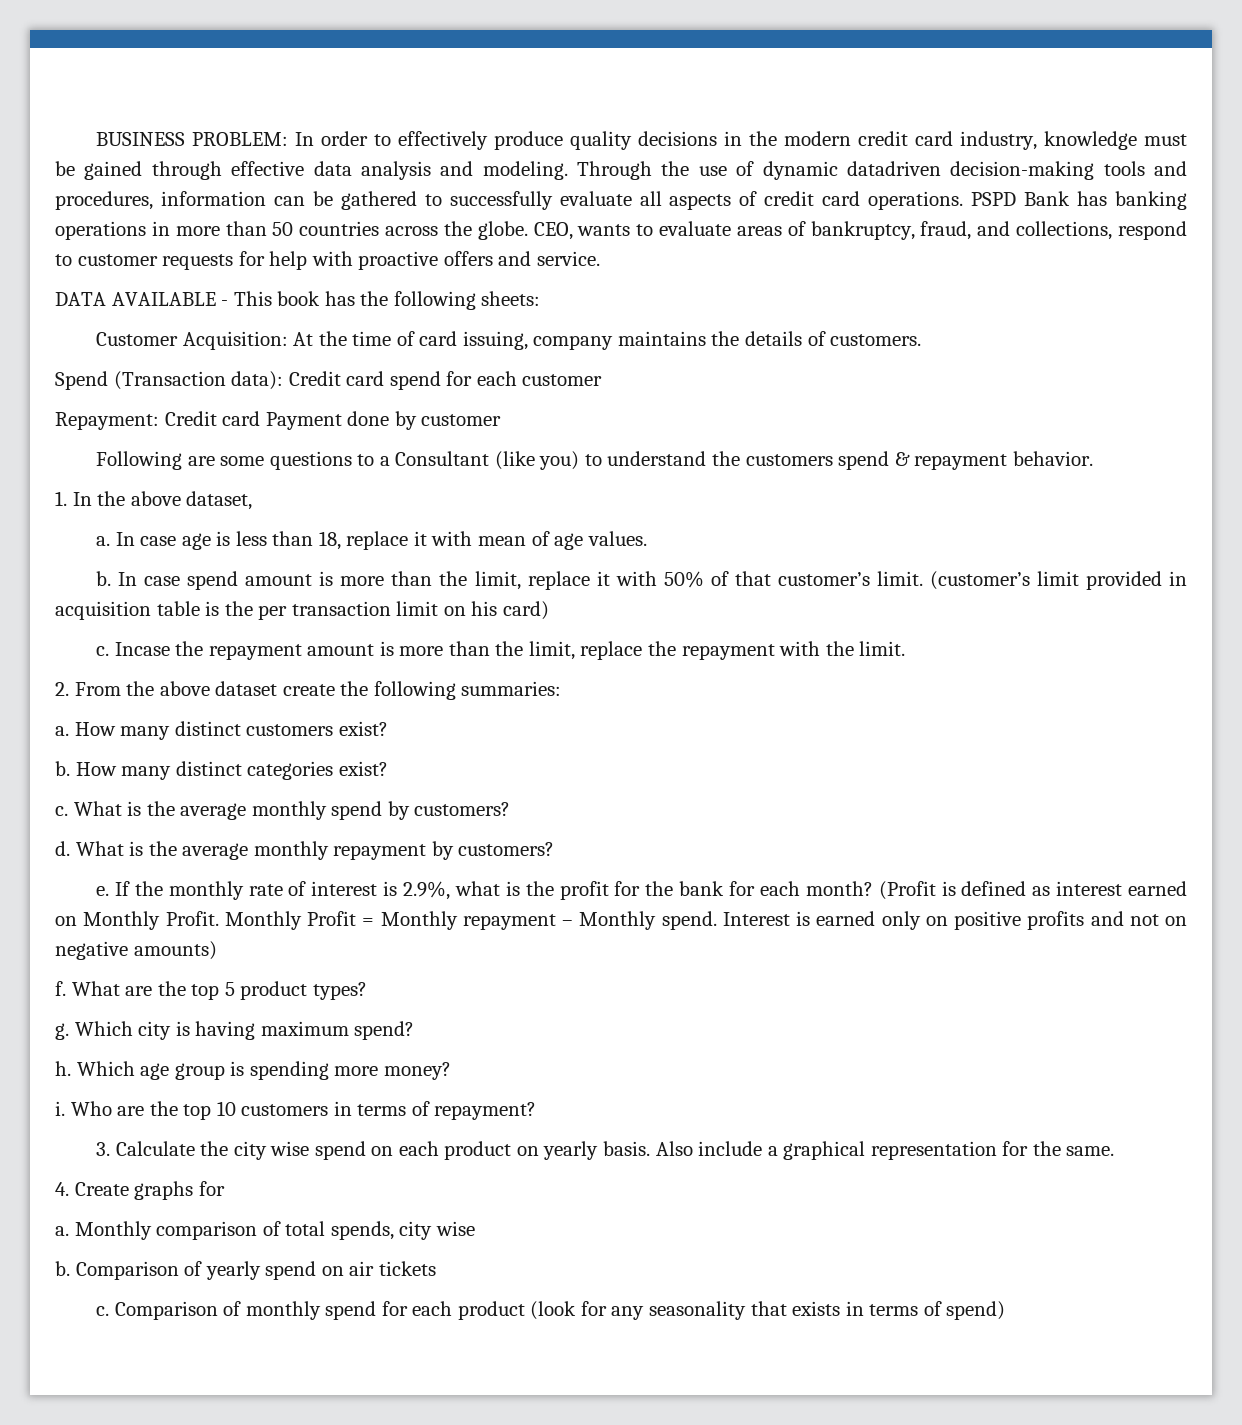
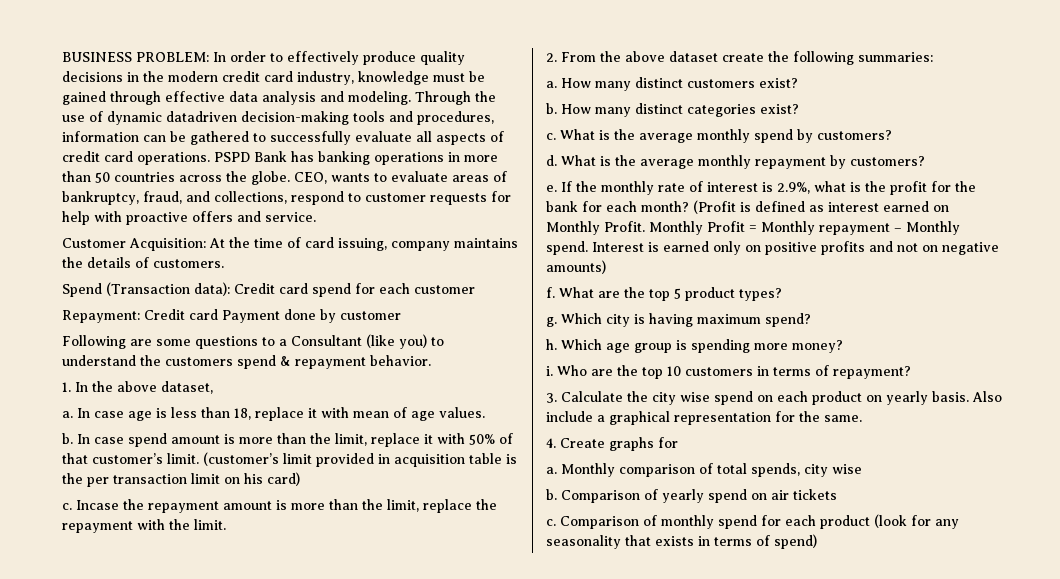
[55,291,541,310] // DATA AVAILABLE - This book has the following sheets: -> (316, 217) none

